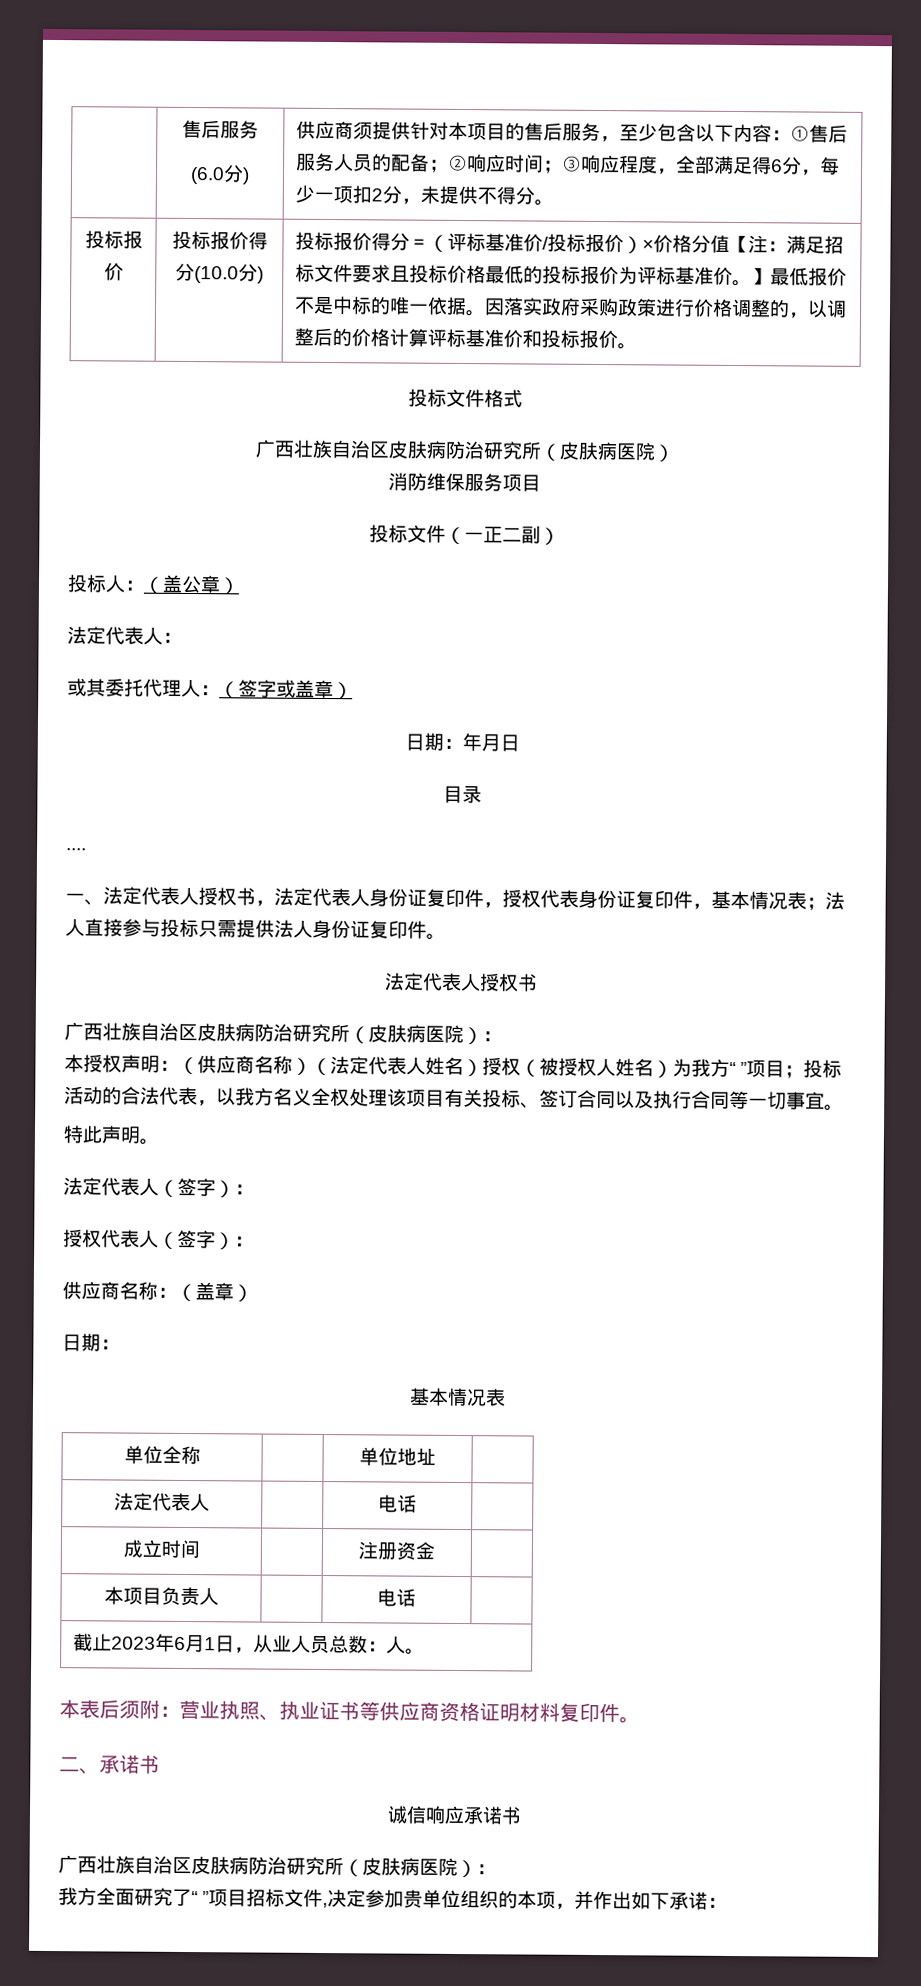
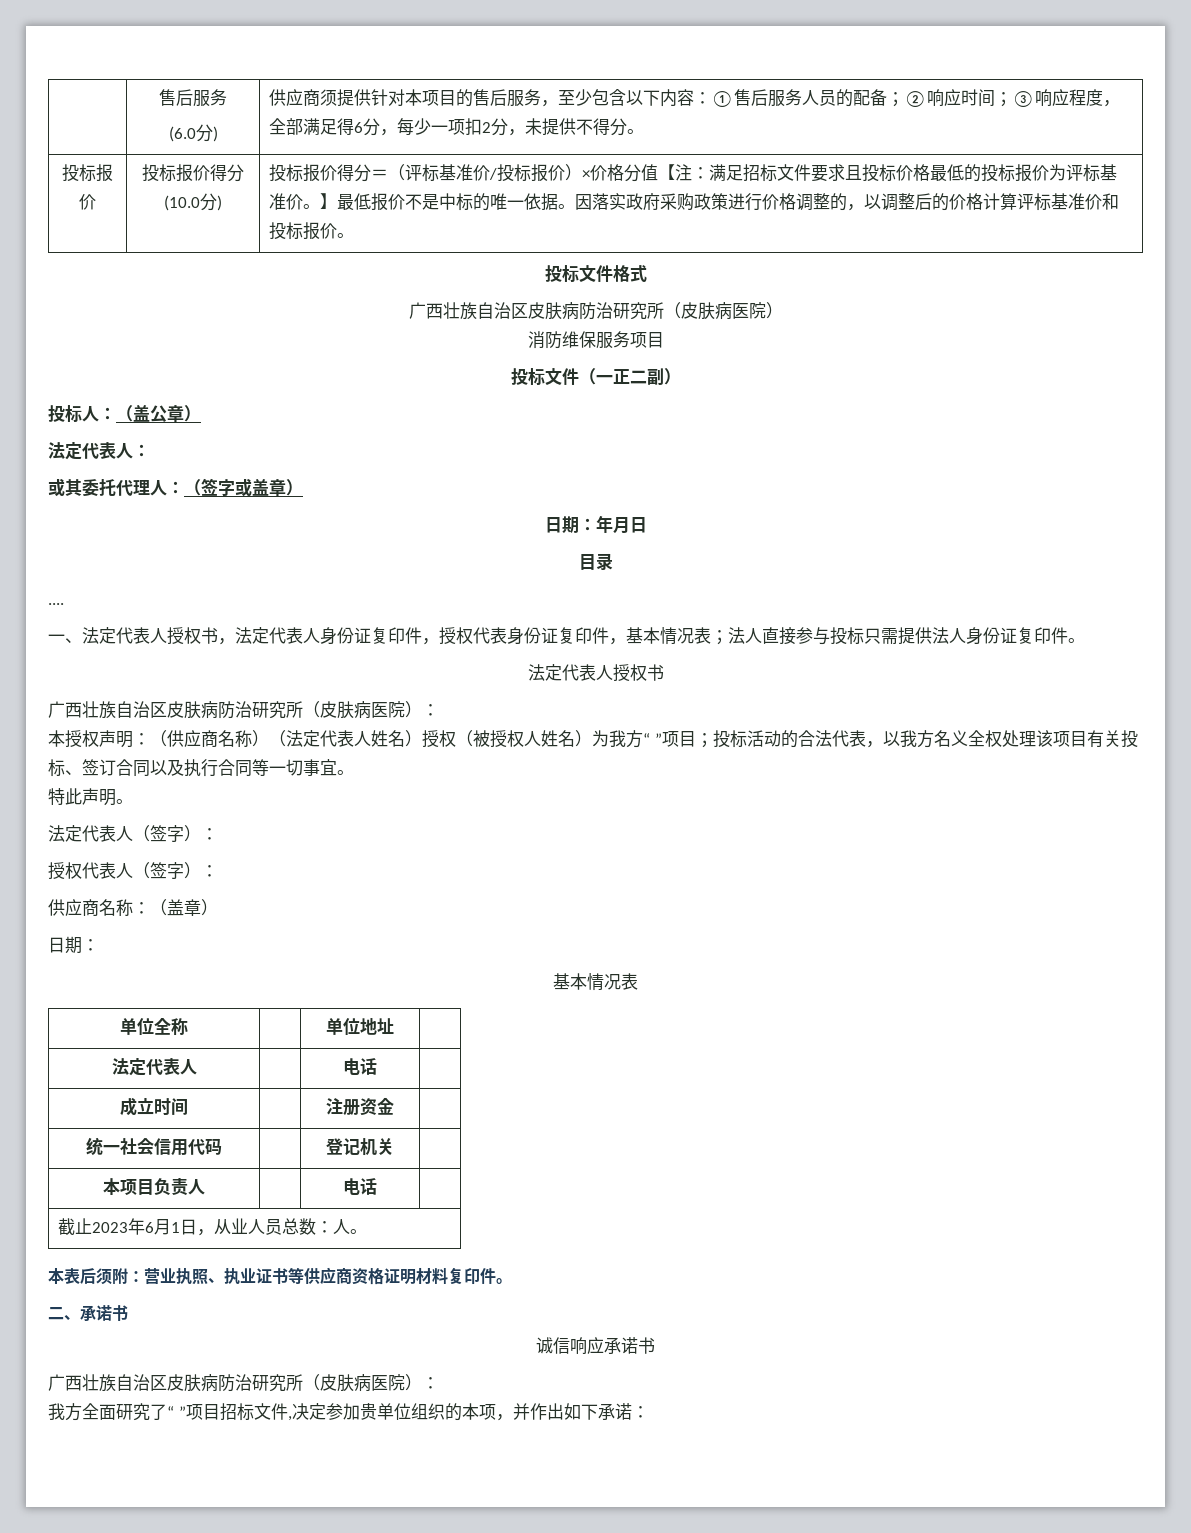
(435, 1550) none -> [86,1137,222,1156] [326,1138,394,1156] // 统一社会信用代码 | | 登记机关 |

